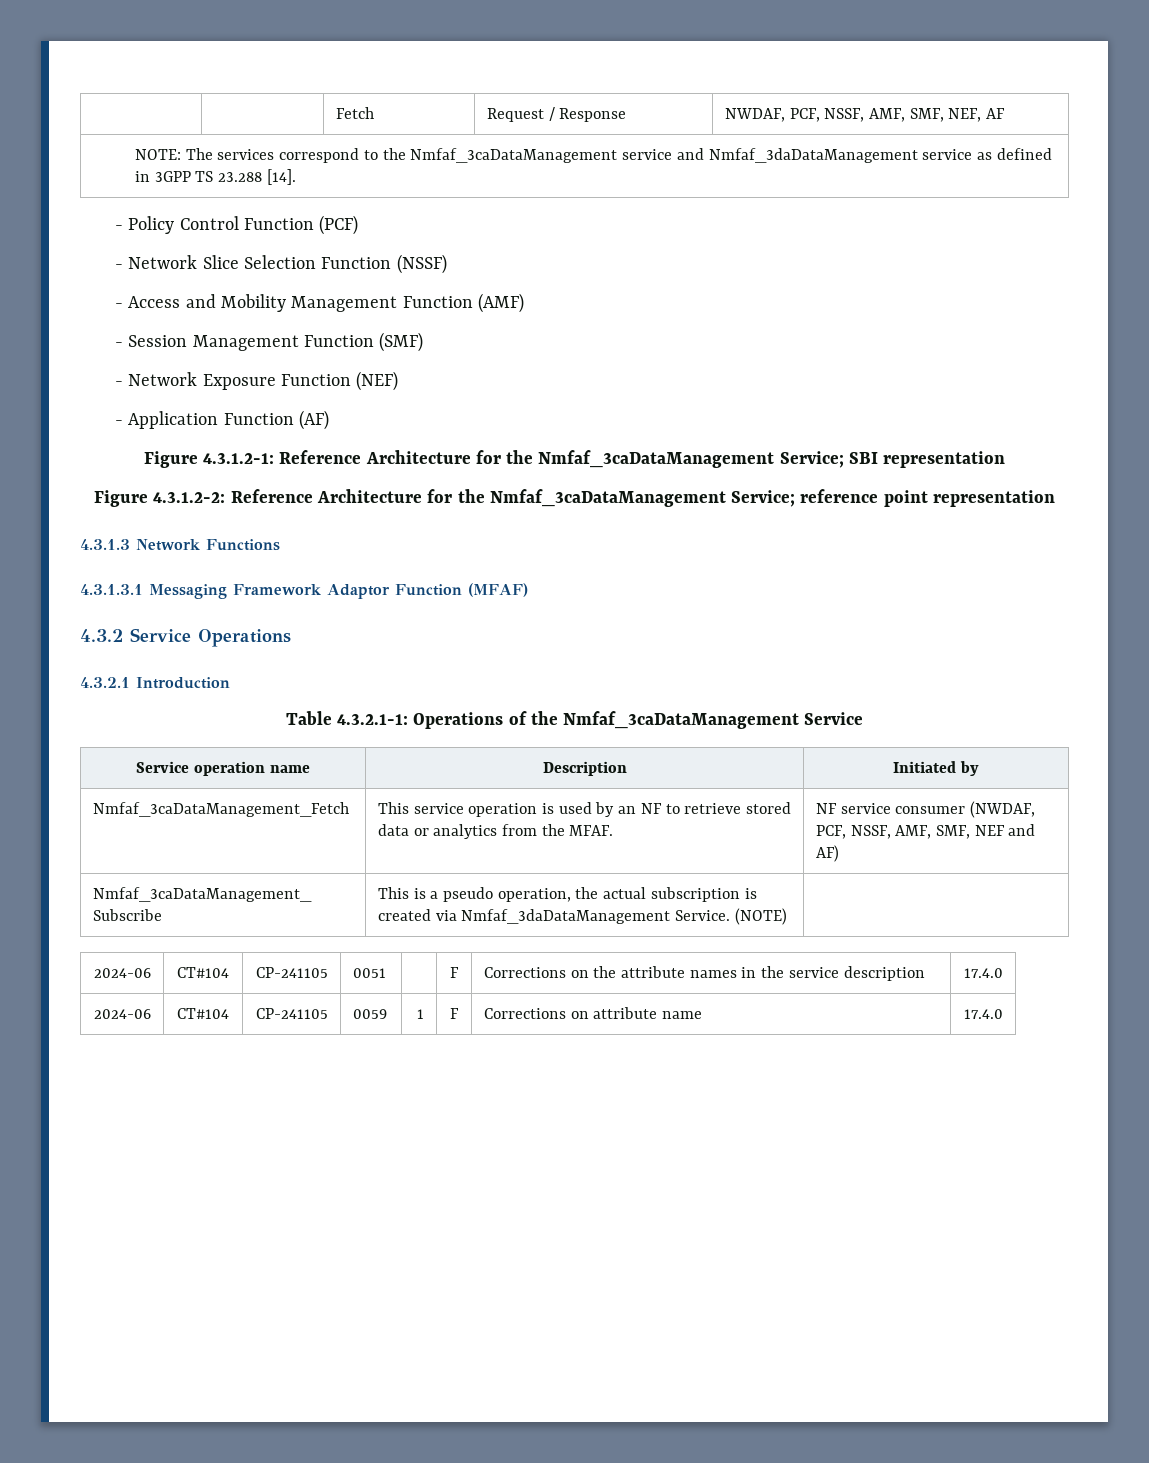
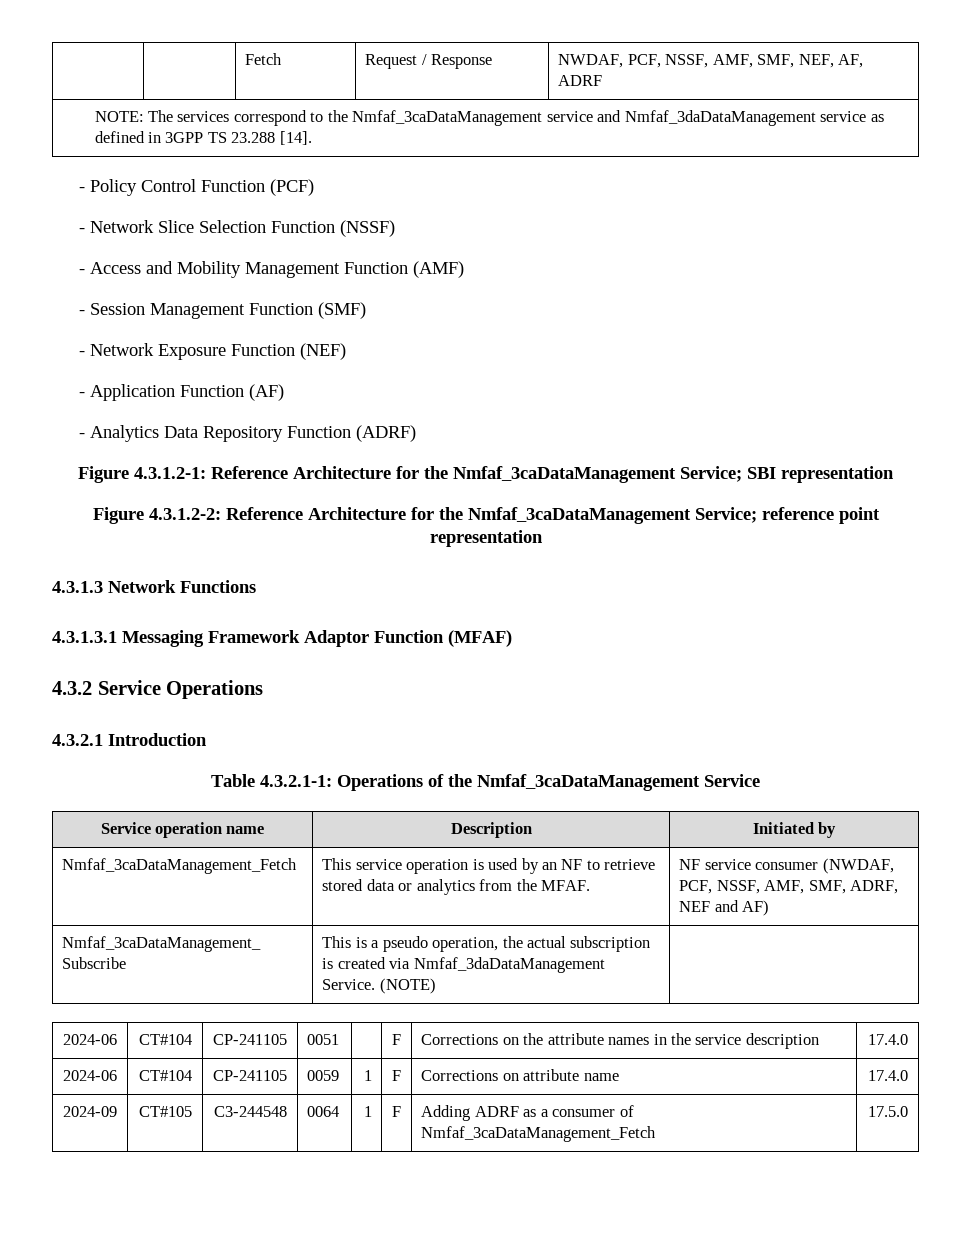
[986,108,1006,119] AF -> [838,54,864,68] [558,75,603,86] AF, ADRF
(329, 420) none -> [78,425,416,442] // - Analytics Data Repository Function (ADRF)
(970, 832) none -> [850,880,899,894] ADRF,
(1003, 1014) none -> [63,1106,117,1117] [138,1106,192,1117] [213,1106,287,1117] [307,1106,340,1117] [363,1106,372,1117] [392,1106,401,1117] [421,1105,634,1121] [421,1126,657,1142] [867,1106,908,1117] // 2024-09 | CT#105 | C3-244548 | 0064 | 1 | F | Adding ADRF as a consumer of Nmfaf_3caDataManagement_Fetch | 17.5.0

